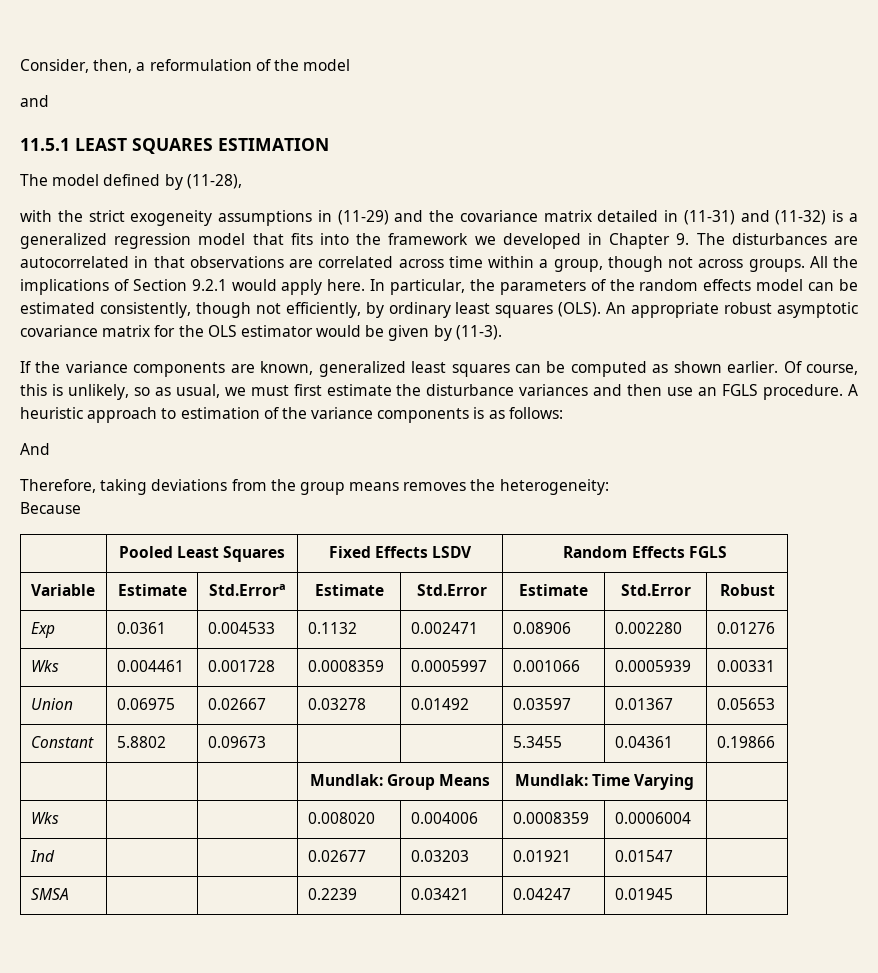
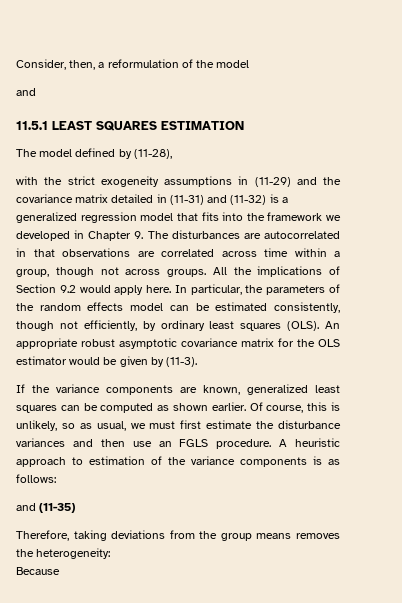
[191,279,227,291] 9.2.1 -> [59,285,76,293] 9.2
[20,443,50,455] And -> [16,503,76,513] and (11-35)
[118,546,286,562] [328,546,473,558] [563,546,727,558] [30,584,95,596] [117,584,187,596] [209,584,286,596] [314,584,384,596] [416,584,487,596] [519,584,588,596] [620,584,691,596] [719,584,775,596] [30,622,55,638] [116,622,166,634] [207,622,275,634] [307,622,357,634] [410,622,478,634] [512,622,571,634] [614,622,682,634] [716,622,775,634] [30,660,59,672] [116,660,184,672] [207,660,275,672] [307,660,384,672] [410,660,487,672] [512,660,580,672] [614,660,691,672] [716,660,775,672] [30,698,73,710] [116,698,175,710] [207,698,266,710] [307,698,366,710] [410,698,469,710] [512,698,571,710] [614,698,673,710] [716,698,775,710] [30,736,94,748] [116,736,166,748] [207,736,266,748] [512,736,562,748] [614,736,673,748] [716,736,775,748] [309,774,491,790] [514,774,695,790] [30,812,59,824] [307,812,375,824] [410,812,478,824] [512,812,589,824] [614,812,691,824] [29,850,55,862] [307,850,366,862] [410,850,469,862] [512,850,571,862] [614,850,673,862] [30,888,69,900] [307,888,357,900] [410,888,469,900] [512,888,571,900] [614,888,673,900] // | Pooled Least Squares | Fixed Effects LSDV | Random Effects FGLS // Variable | Estimate | Std.Errora | Estimate | Std.Error | Estimate | Std.Error | Robust // Exp | 0.0361 | 0.004533 | 0.1132 | 0.002471 | 0.08906 | 0.002280 | 0.01276 // Wks | 0.004461 | 0.001728 | 0.0008359 | 0.0005997 | 0.001066 | 0.0005939 | 0.00331 // Union | 0.06975 | 0.02667 | 0.03278 | 0.01492 | 0.03597 | 0.01367 | 0.05653 // Constant | 5.8802 | 0.09673 | | | 5.3455 | 0.04361 | 0.19866 // | | | Mundlak: Group Means | Mundlak: Time Varying | // Wks | | | 0.008020 | 0.004006 | 0.0008359 | 0.0006004 | // Ind | | | 0.02677 | 0.03203 | 0.01921 | 0.01547 | // SMSA | | | 0.2239 | 0.03421 | 0.04247 | 0.01945 | -> (60, 571) none

